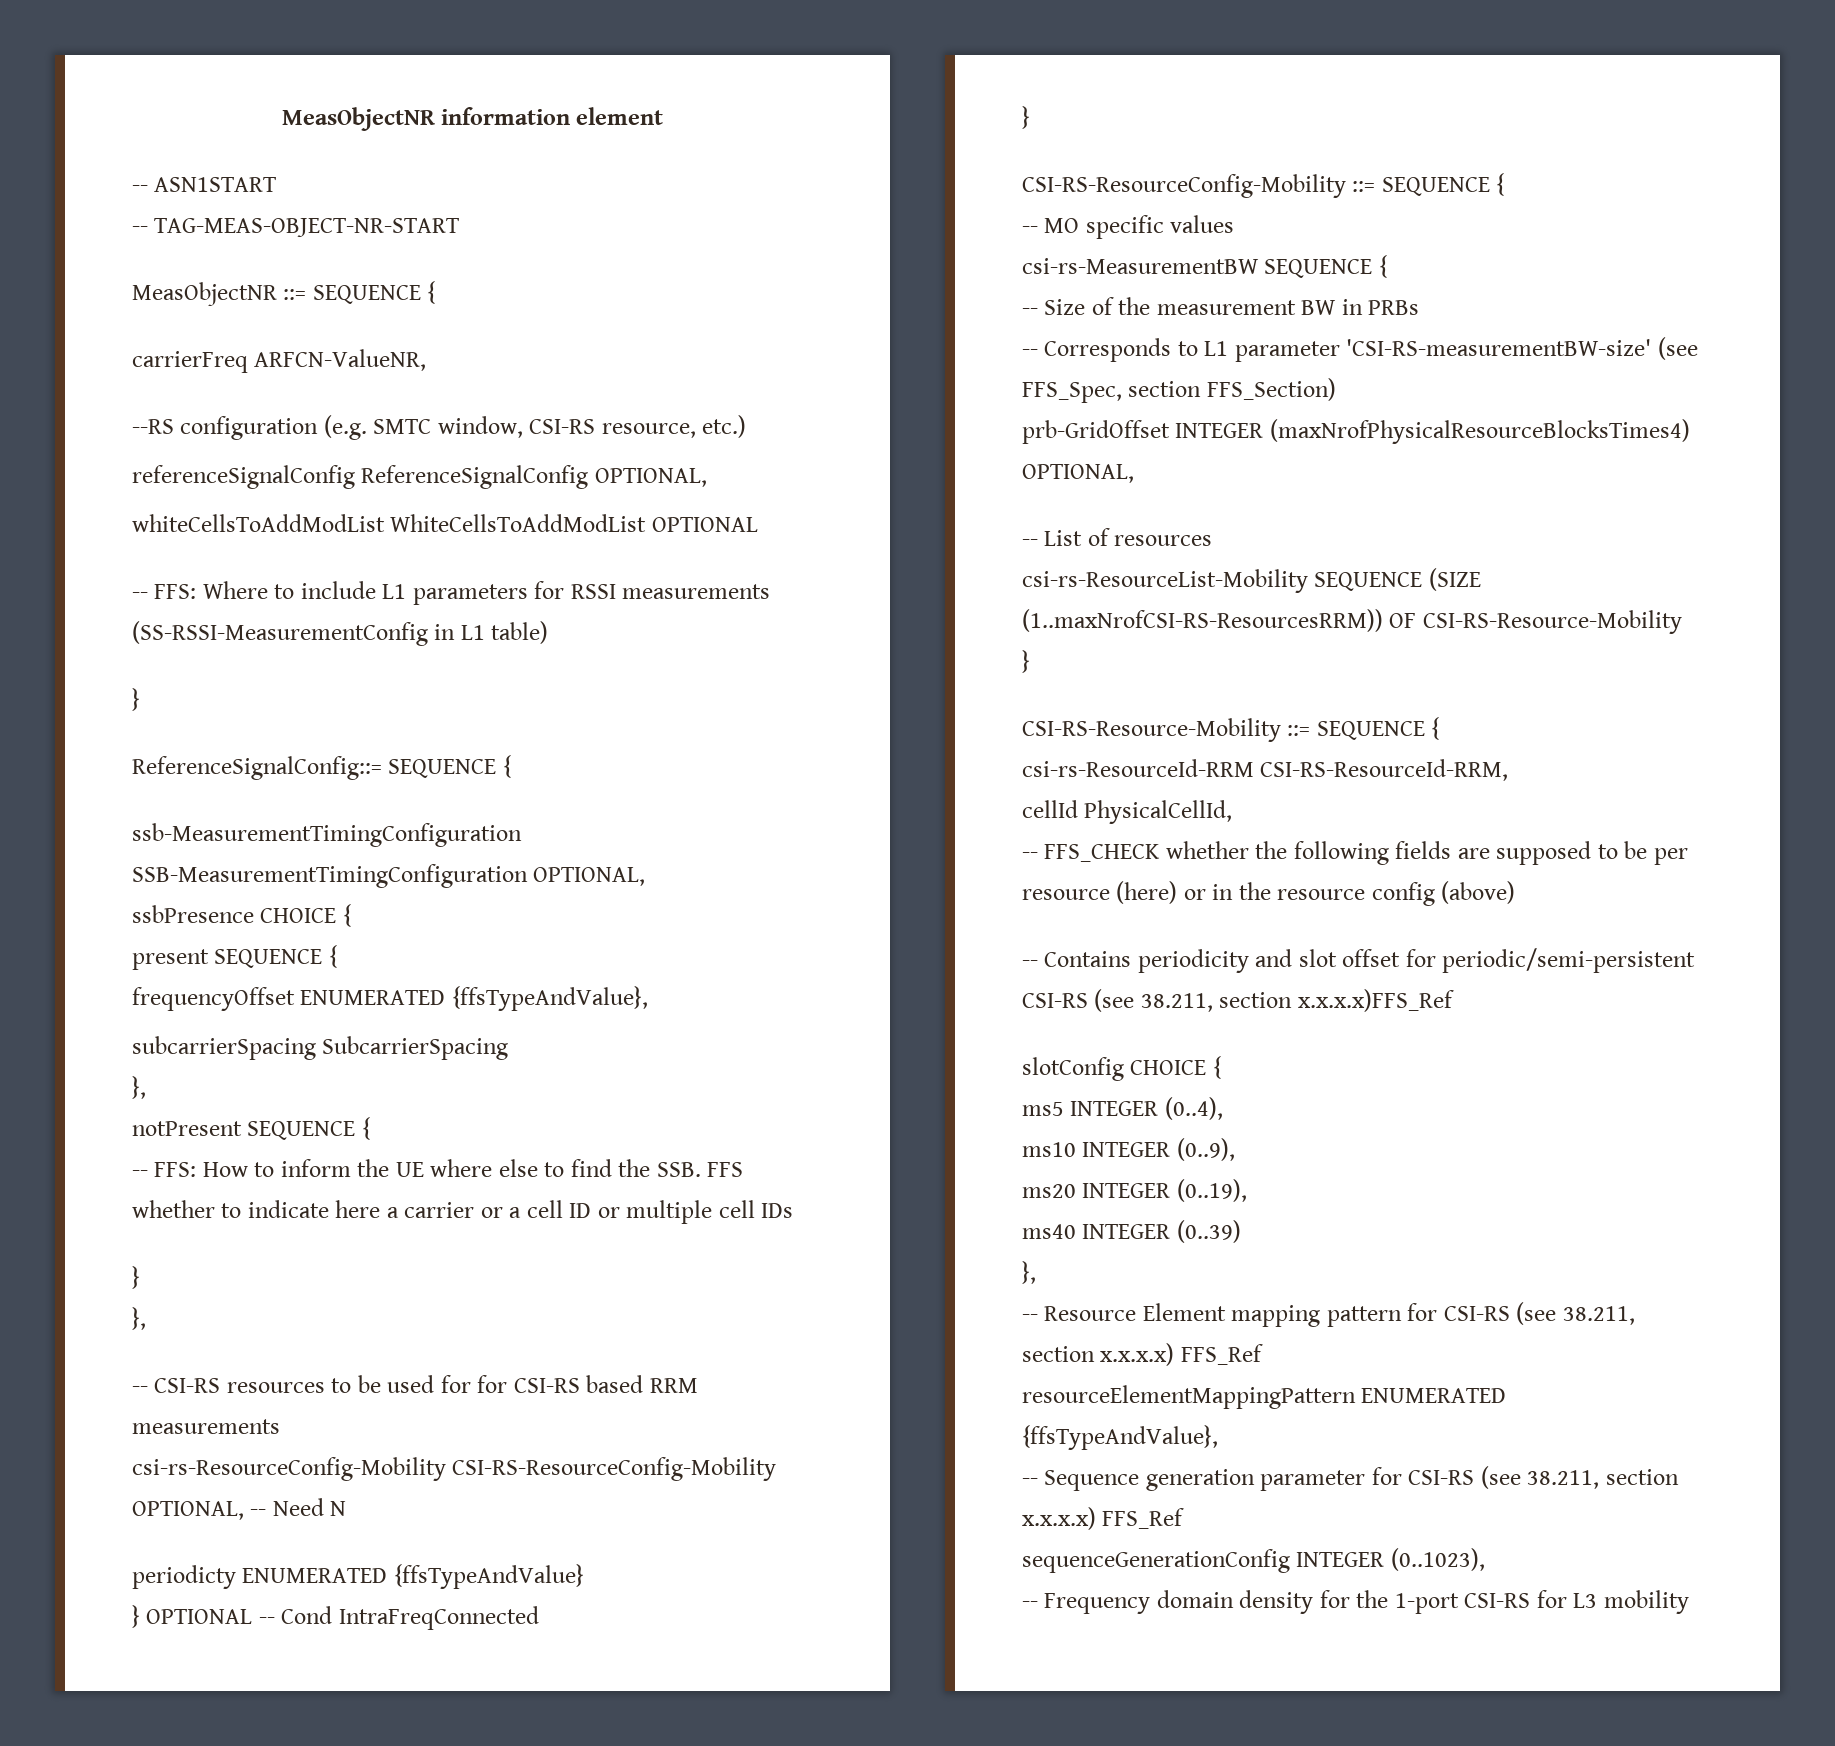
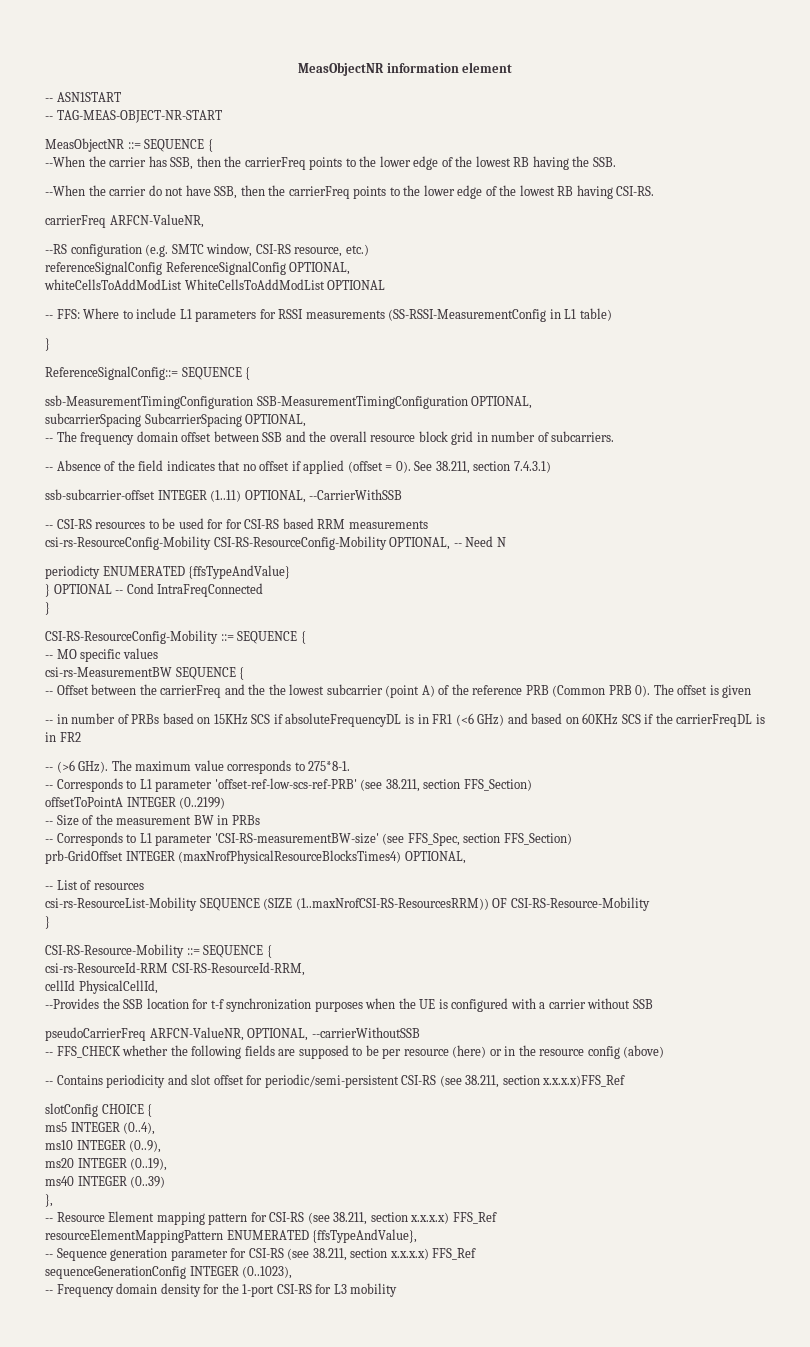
(436, 292) none -> [45,156,616,170] [45,185,655,199] // --When the carrier has SSB, then the carrierFreq points to the lower edge of the lowest RB having the SSB. // --When the carrier do not have SSB, then the carrierFreq points to the lower edge of the lowest RB having CSI-RS.
[132,904,351,927] [132,945,337,970] [132,986,648,1011] [132,1036,509,1060] [132,1076,146,1099] [132,1117,370,1140] [132,1159,744,1177] [132,1200,794,1224] [132,1266,140,1289] [132,1307,146,1330] ssbPresence CHOICE { // present SEQUENCE { // frequencyOffset ENUMERATED {ffsTypeAndValue}, // subcarrierSpacing SubcarrierSpacing // }, // notPresent SEQUENCE { // -- FFS: How to inform the UE where else to find the SSB. FFS whether to indicate here a carrier or a cell ID or multiple cell IDs // } // }, -> [45,413,307,427] [45,431,615,445] [45,460,551,474] [45,489,403,503] subcarrierSpacing SubcarrierSpacing OPTIONAL, // -- The frequency domain offset between SSB and the overall resource block grid in number of subcarriers. // -- Absence of the field indicates that no offset if applied (offset = 0). See 38.211, section 7.4.3.1) // ssb-subcarrier-offset INTEGER (1..11) OPTIONAL, --CarrierWithSSB
(1387, 266) none -> [45,684,752,698] [45,713,765,727] [45,732,81,742] [45,760,351,774] [45,778,532,792] [45,797,226,809] // -- Offset between the carrierFreq and the the lowest subcarrier (point A) of the reference PRB (Common PRB 0). The offset is given // -- in number of PRBs based on 15KHz SCS if absoluteFrequencyDL is in FR1 (<6 GHz) and based on 60KHz SCS if the carrierFreqDL is in FR2 // -- (>6 GHz). The maximum value corresponds to 275*8-1. // -- Corresponds to L1 parameter 'offset-ref-low-scs-ref-PRB' (see 38.211, section FFS_Section) // offsetToPointA INTEGER (0..2199)
(1233, 812) none -> [45,998,653,1012] [45,1027,420,1041] // --Provides the SSB location for t-f synchronization purposes when the UE is configured with a carrier without SSB // pseudoCarrierFreq ARFCN-ValueNR, OPTIONAL, --carrierWithoutSSB

